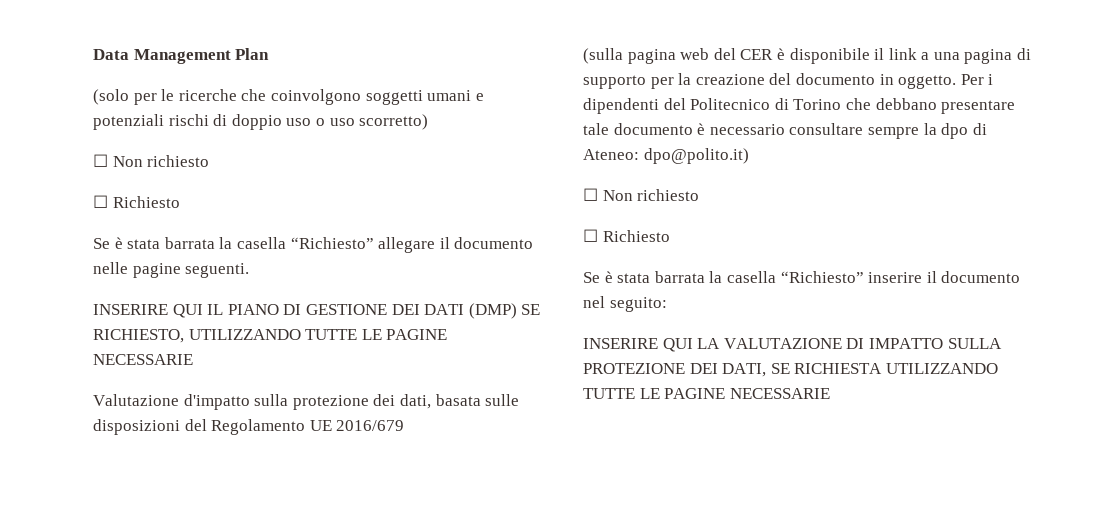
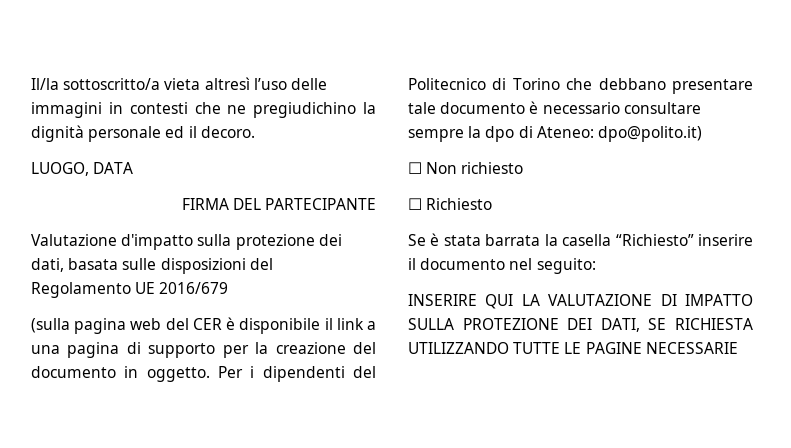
[93,48,270,64] [93,89,484,105] [93,114,429,130] [93,154,210,167] [93,195,180,208] [93,237,534,253] [93,262,250,278] [93,303,541,319] [93,329,448,343] [93,354,193,365] Data Management Plan // (solo per le ricerche che coinvolgono soggetti umani e potenziali rischi di doppio uso o uso scorretto) // ☐ Non richiesto // ☐ Richiesto // Se è stata barrata la casella “Richiesto” allegare il documento nelle pagine seguenti. // INSERIRE QUI IL PIANO DI GESTIONE DEI DATI (DMP) SE RICHIESTO, UTILIZZANDO TUTTE LE PAGINE NECESSARIE -> [31,77,327,90] [31,102,376,118] [31,125,255,142] [31,162,134,176] [181,198,376,210] Il/la sottoscritto/a vieta altresì l’uso delle immagini in contesti che ne pregiudichino la dignità personale ed il decoro. // LUOGO, DATA // FIRMA DEL PARTECIPANTE

